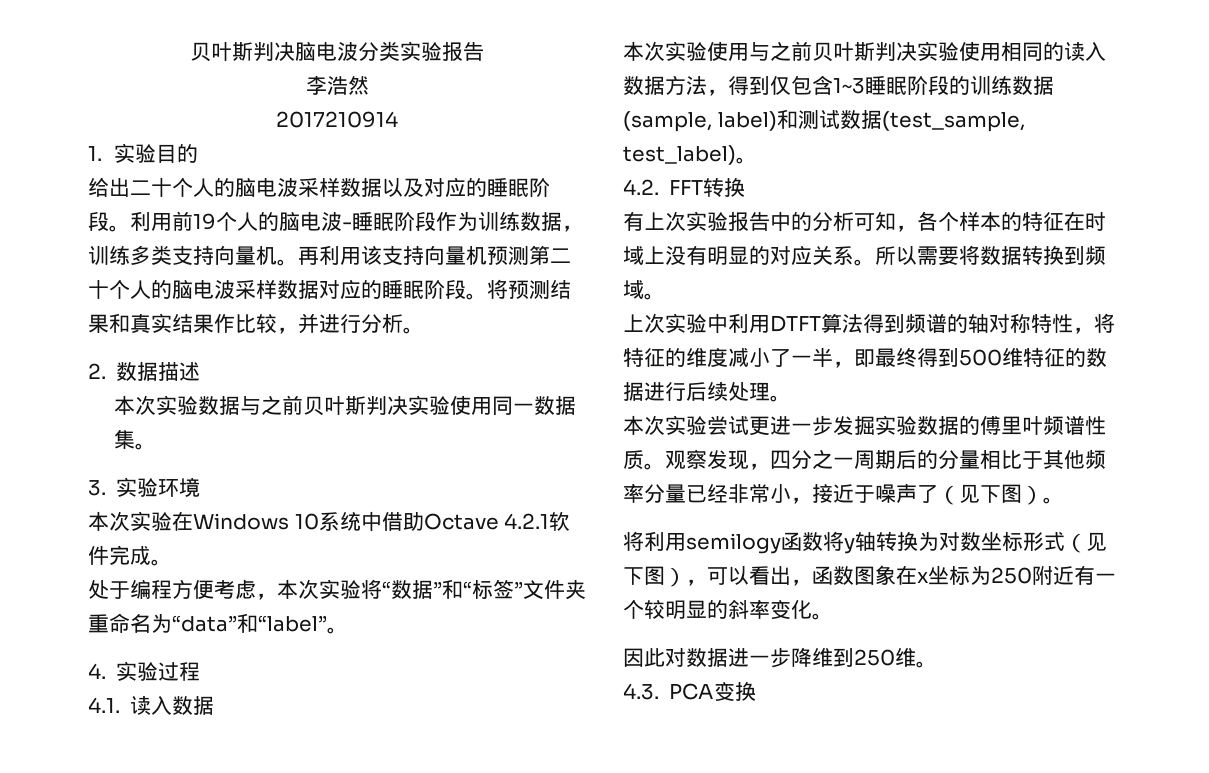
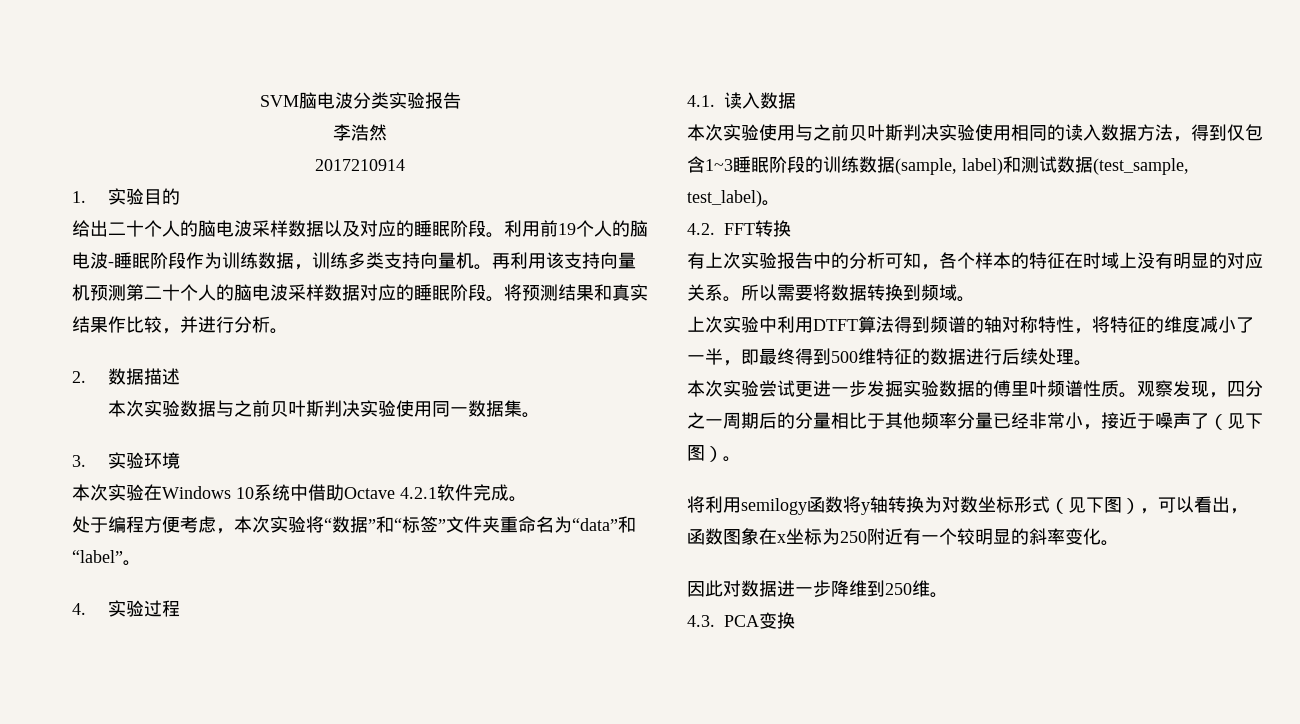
[190,42,295,62] 贝叶斯判决 -> [259,95,299,107] SVM

